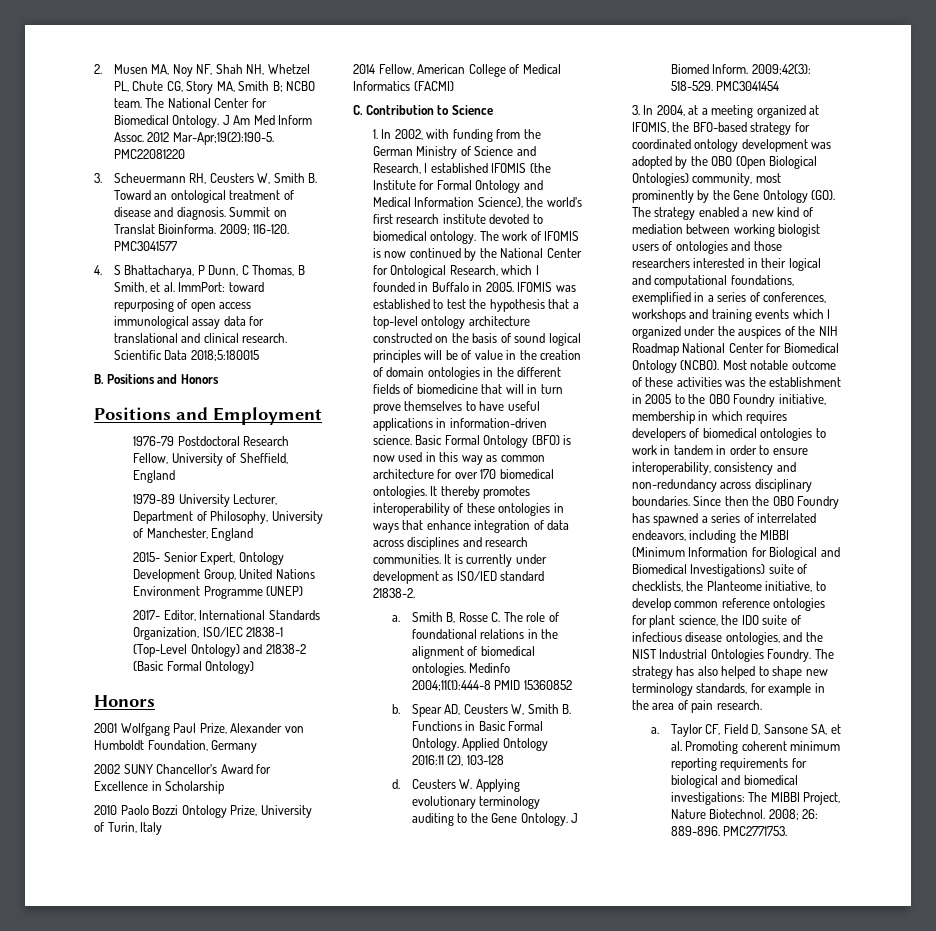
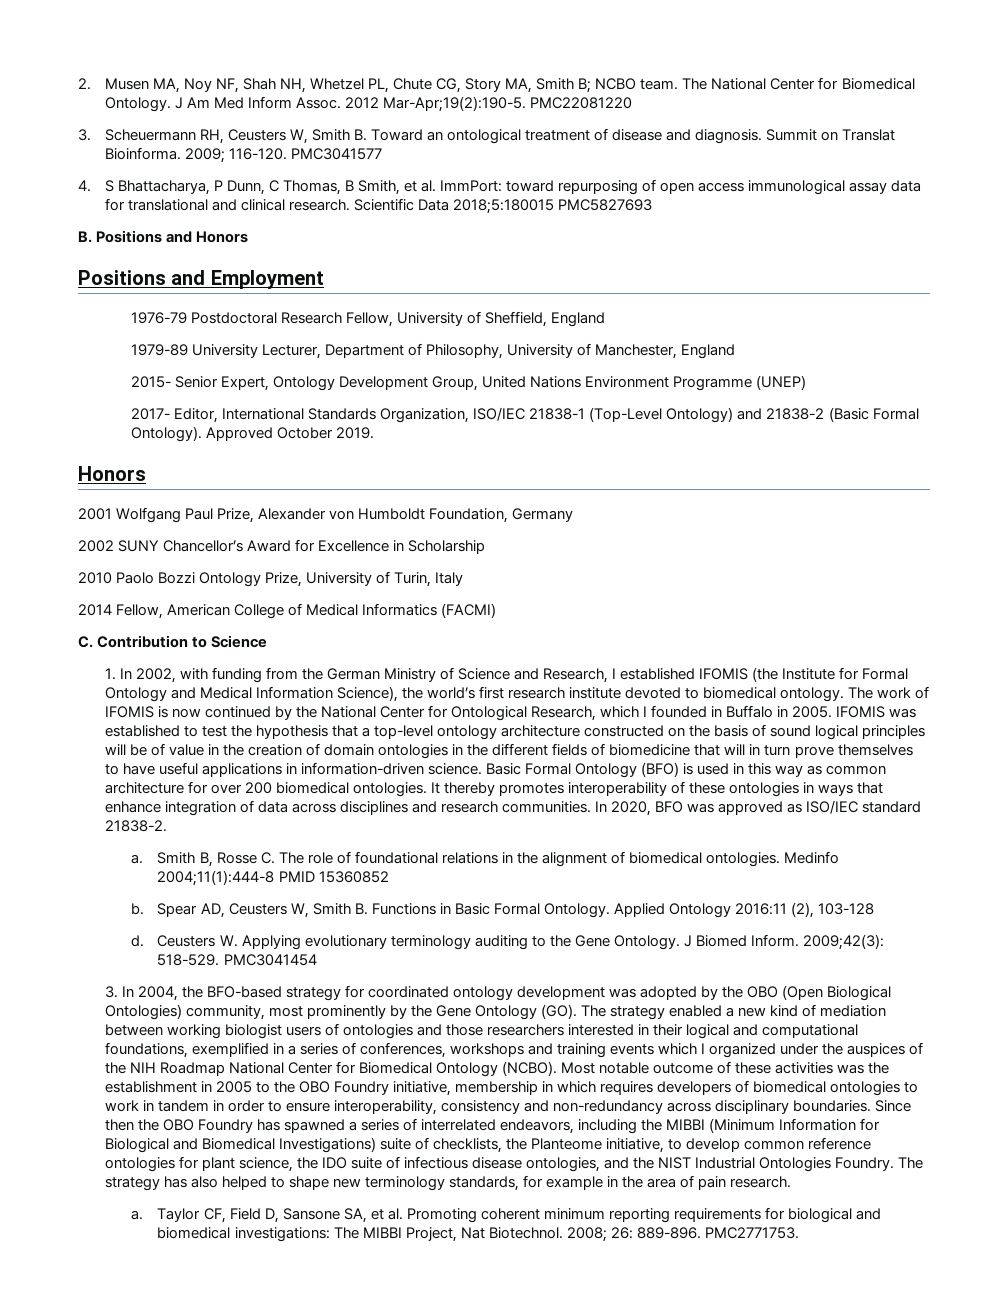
(259, 355) none -> [557,199,652,211] PMC5827693
[205,661,255,674] Ontology) -> [130,426,375,442] Ontology). Approved October 2019.
[372,455,395,462] now -> (694, 769) none
[480,469,497,479] 170 -> [244,782,272,794] 200
[444,554,547,567] [372,571,497,584] It is currently under development as ISO/IED -> [594,800,859,816] In 2020, BFO was approved as ISO/IEC
[688,105,820,118] [631,122,669,133] at a meeting organized at IFOMIS, -> (178, 993) none
[670,809,706,819] Nature -> [460,1227,485,1239] Nat

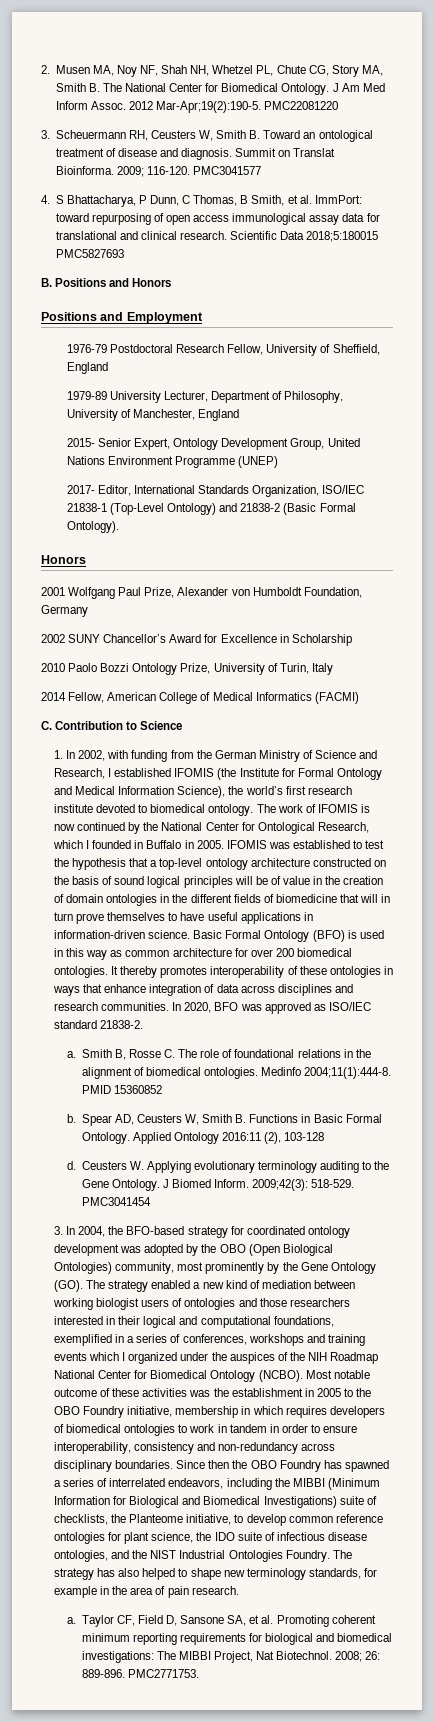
[578,78,679,93] B; NCBO team. -> [88,83,100,92] B.
[206,427,375,441] Approved October 2019. -> (119, 527) none
[157,870,275,886] 2004;11(1):444-8 -> [304,1067,392,1079] 2004;11(1):444-8.

